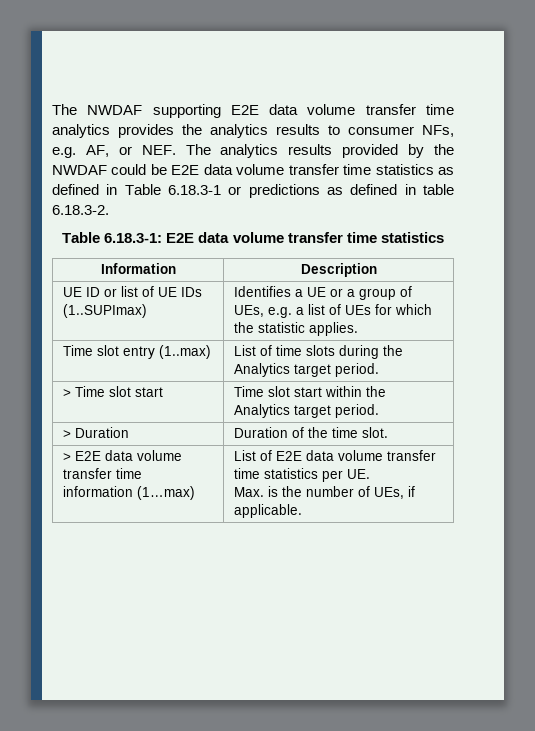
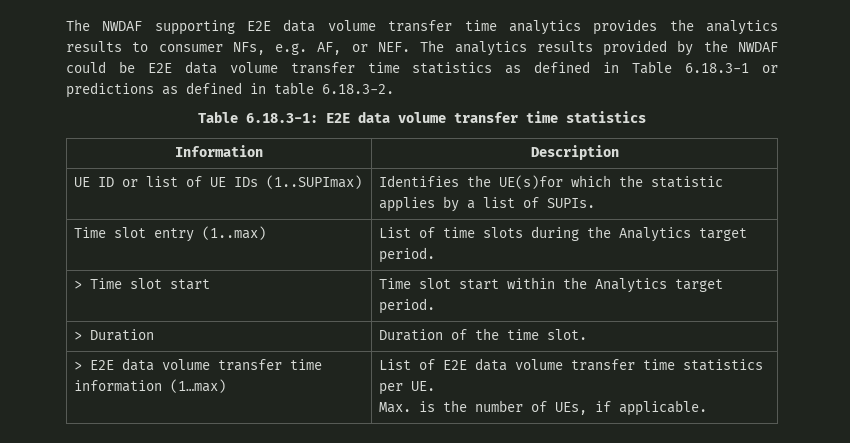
[295,286,413,300] [234,304,433,318] [234,322,359,336] a UE or a group of UEs, e.g. a list of UEs for which the statistic applies. -> [467,175,724,189] [379,196,596,212] the UE(s)for which the statistic applies by a list of SUPIs.

